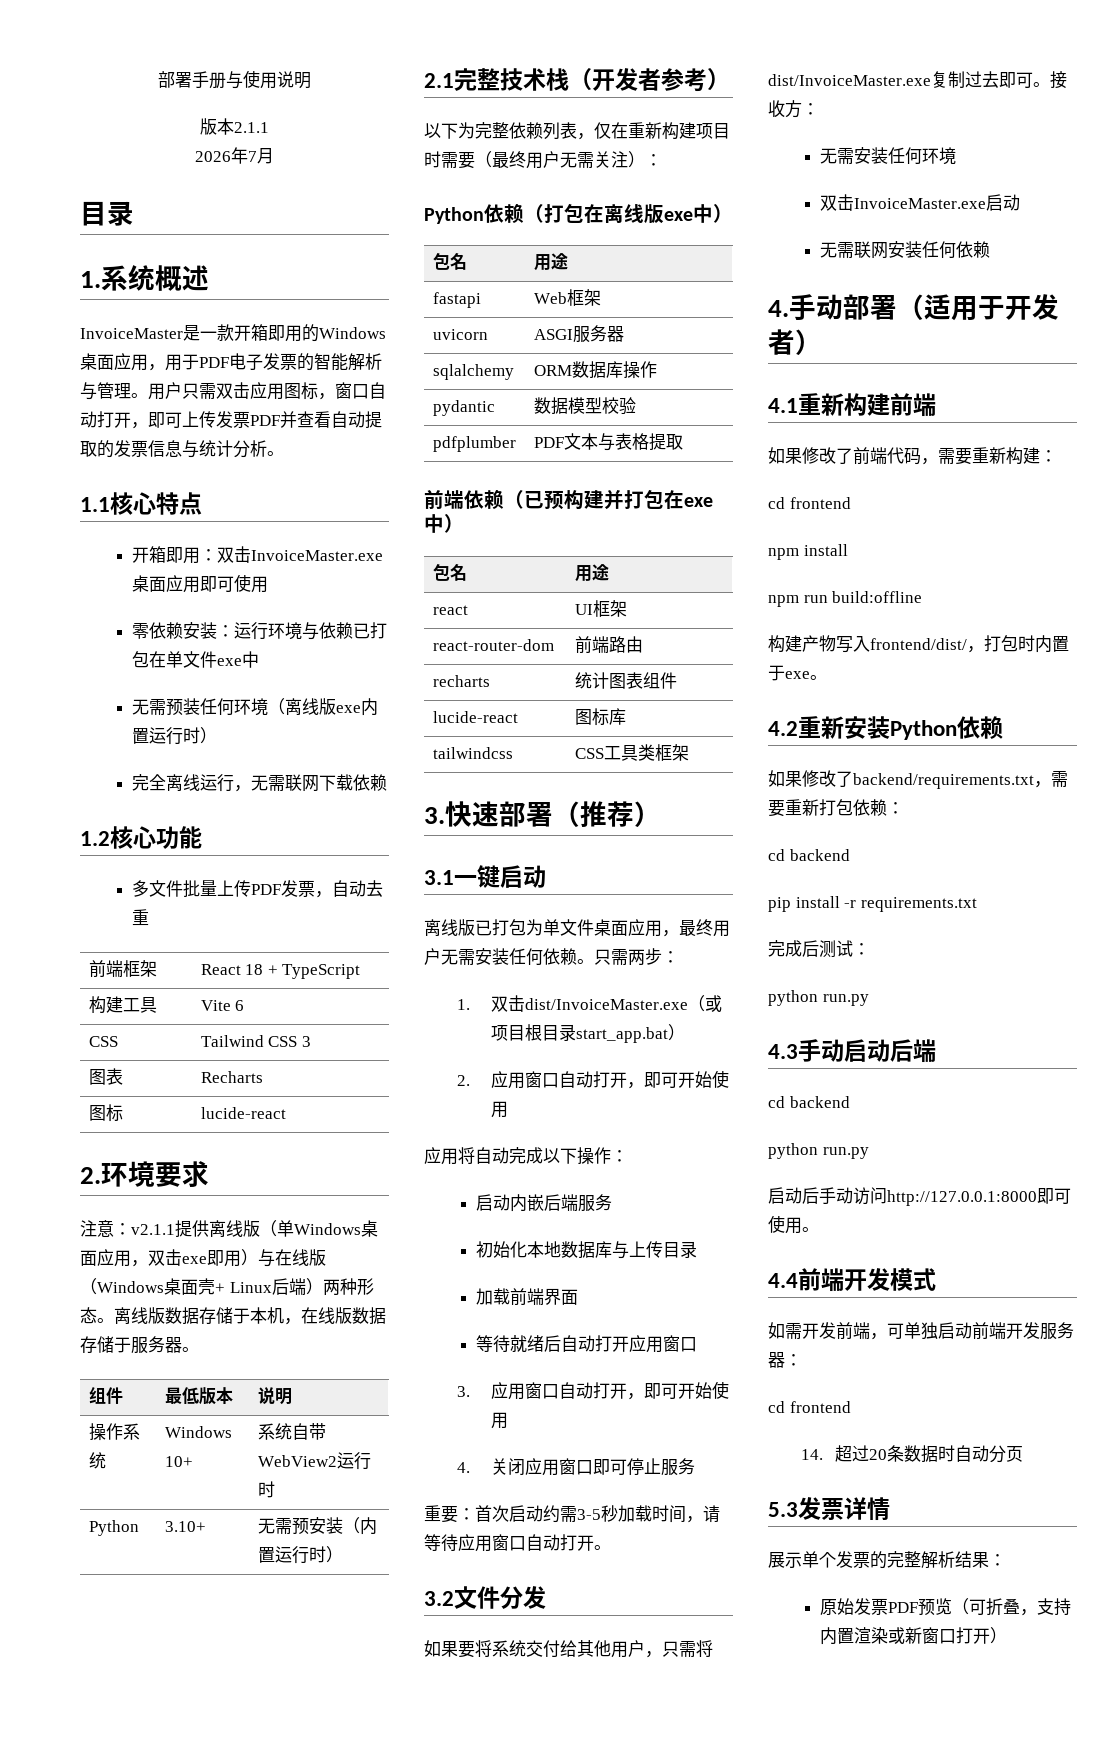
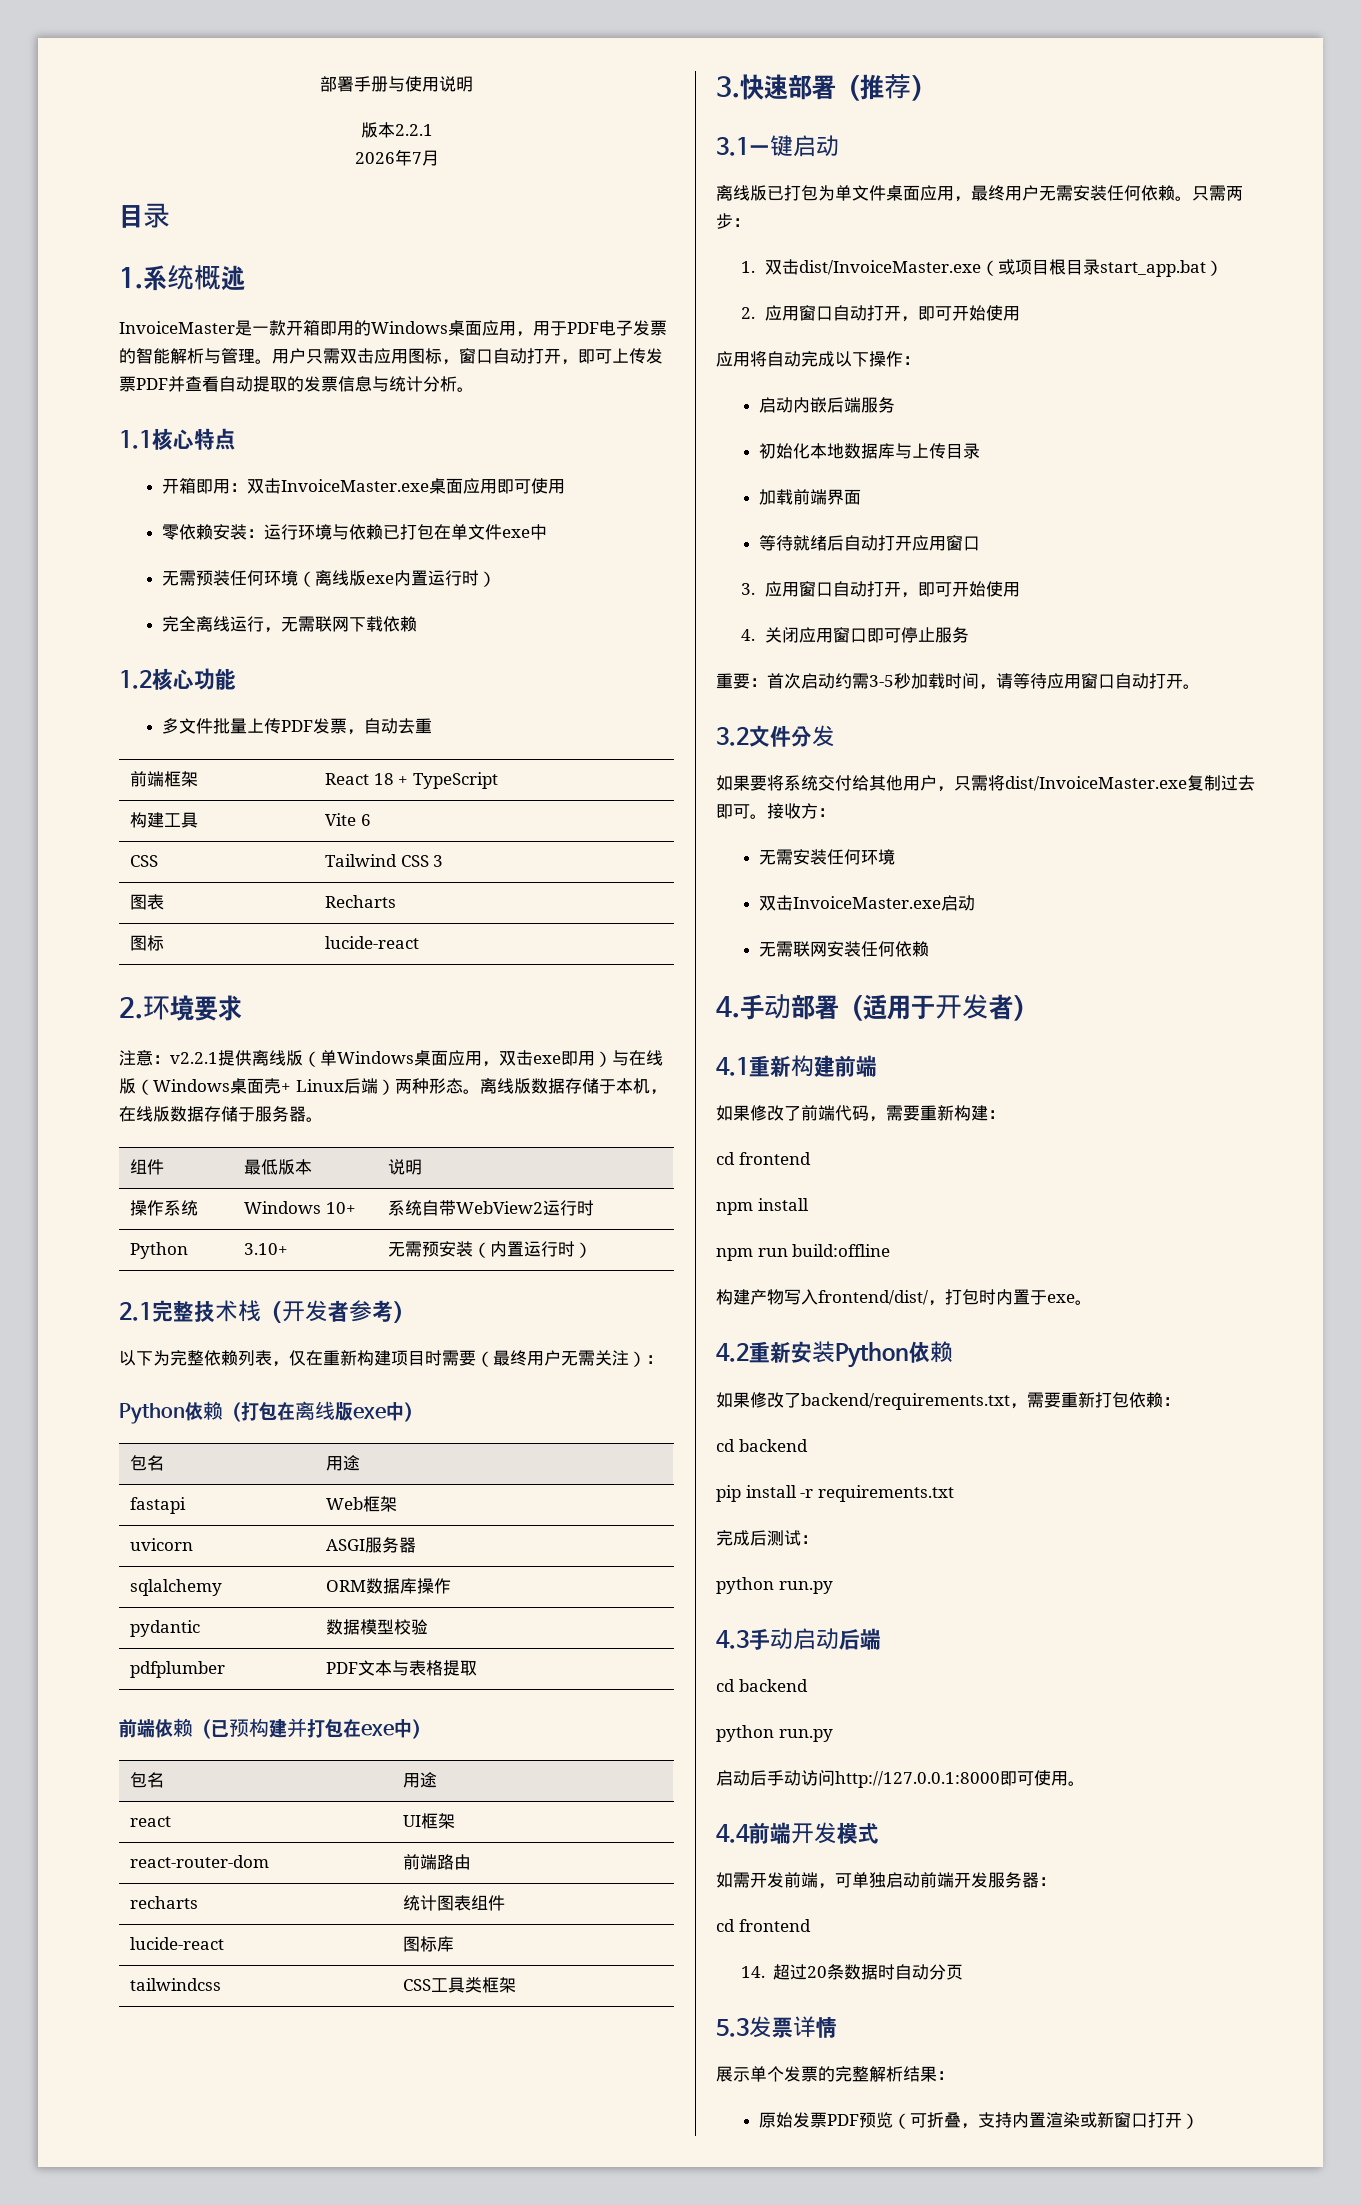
[234,122,269,133] 2.1.1 -> [394,124,433,136] 2.2.1
[131,1224,175,1235] v2.1.1 -> [170,1052,218,1064] v2.2.1

